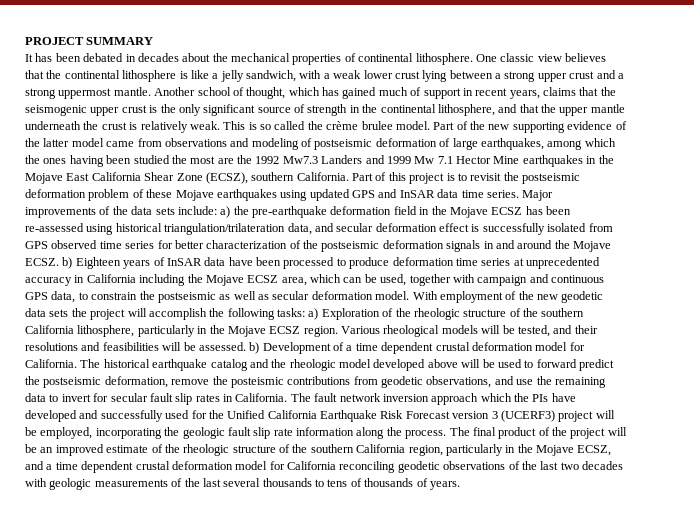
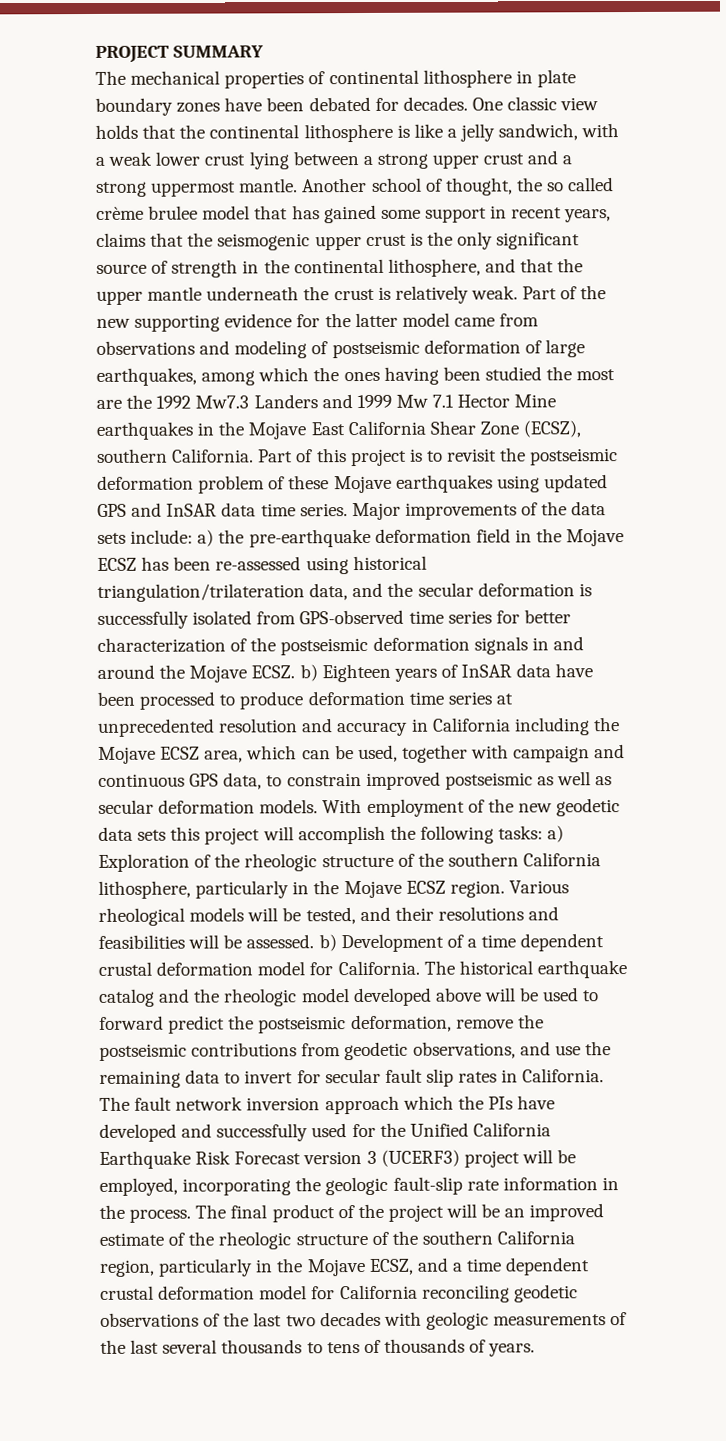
[25,53,473,65] It has been debated in decades about the mechanical properties of continental lithosphere. -> [95,69,576,89] [95,96,468,116] The mechanical properties of continental lithosphere in plate boundary zones have been debated for decades.
[565,53,606,62] believes -> [95,124,138,139] holds
[288,87,422,99] which has gained much of -> [516,177,615,192] [96,204,421,224] the so called crème brulee model that has gained some
[223,121,430,130] This is so called the crème brulee model. -> (518, 292) none
[615,121,627,130] of -> [296,314,321,328] for
[336,223,469,232] secular deformation effect -> [387,582,575,597] the secular deformation
[25,240,98,249] GPS observed -> [299,609,405,625] GPS-observed
(600, 263) none -> [218,718,334,733] resolution and
[139,291,155,300] the -> [365,771,441,790] improved
[375,291,410,300] model. -> [259,799,319,814] models.
[71,308,87,317] the -> [170,826,201,841] this
[230,377,284,388] posteismic -> [99,1043,187,1061] postseismic
[227,427,271,439] fault slip -> [392,1176,463,1195] fault-slip
[356,427,385,439] along -> [601,1177,619,1191] in

